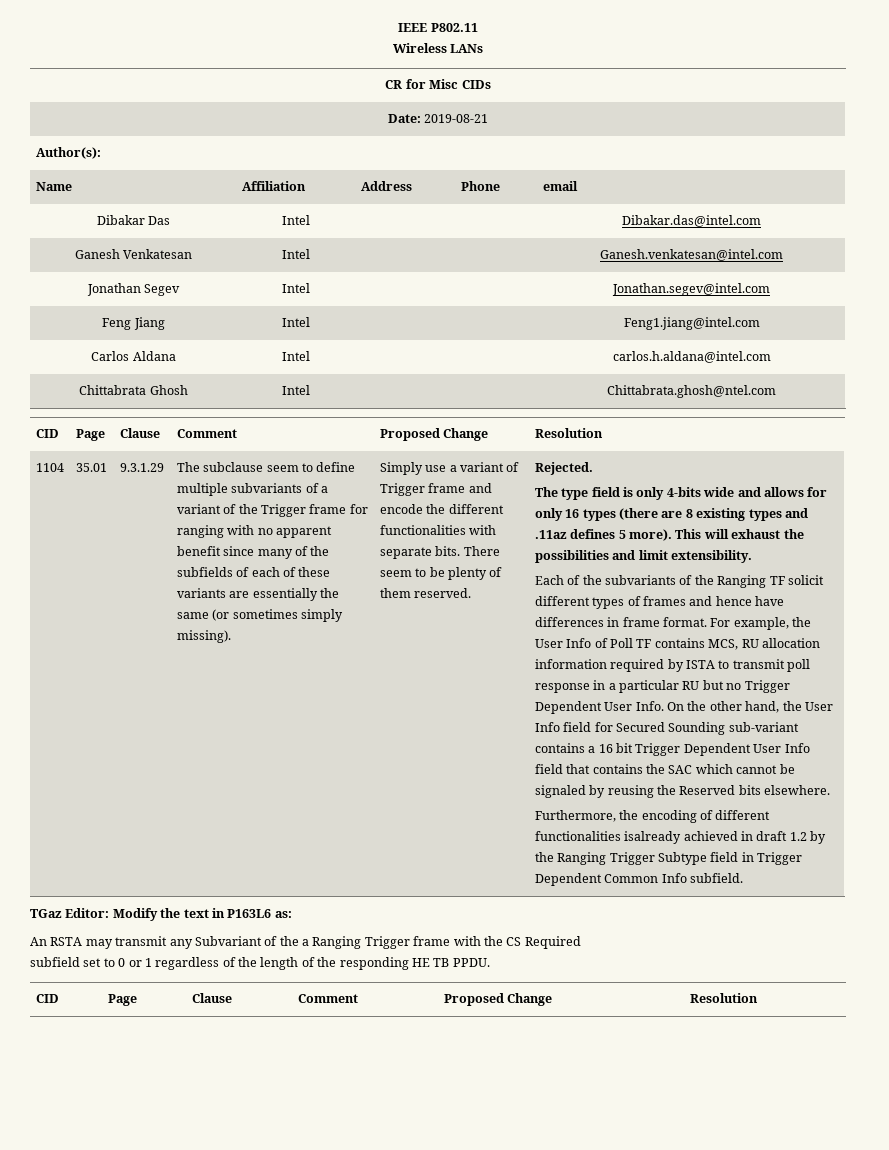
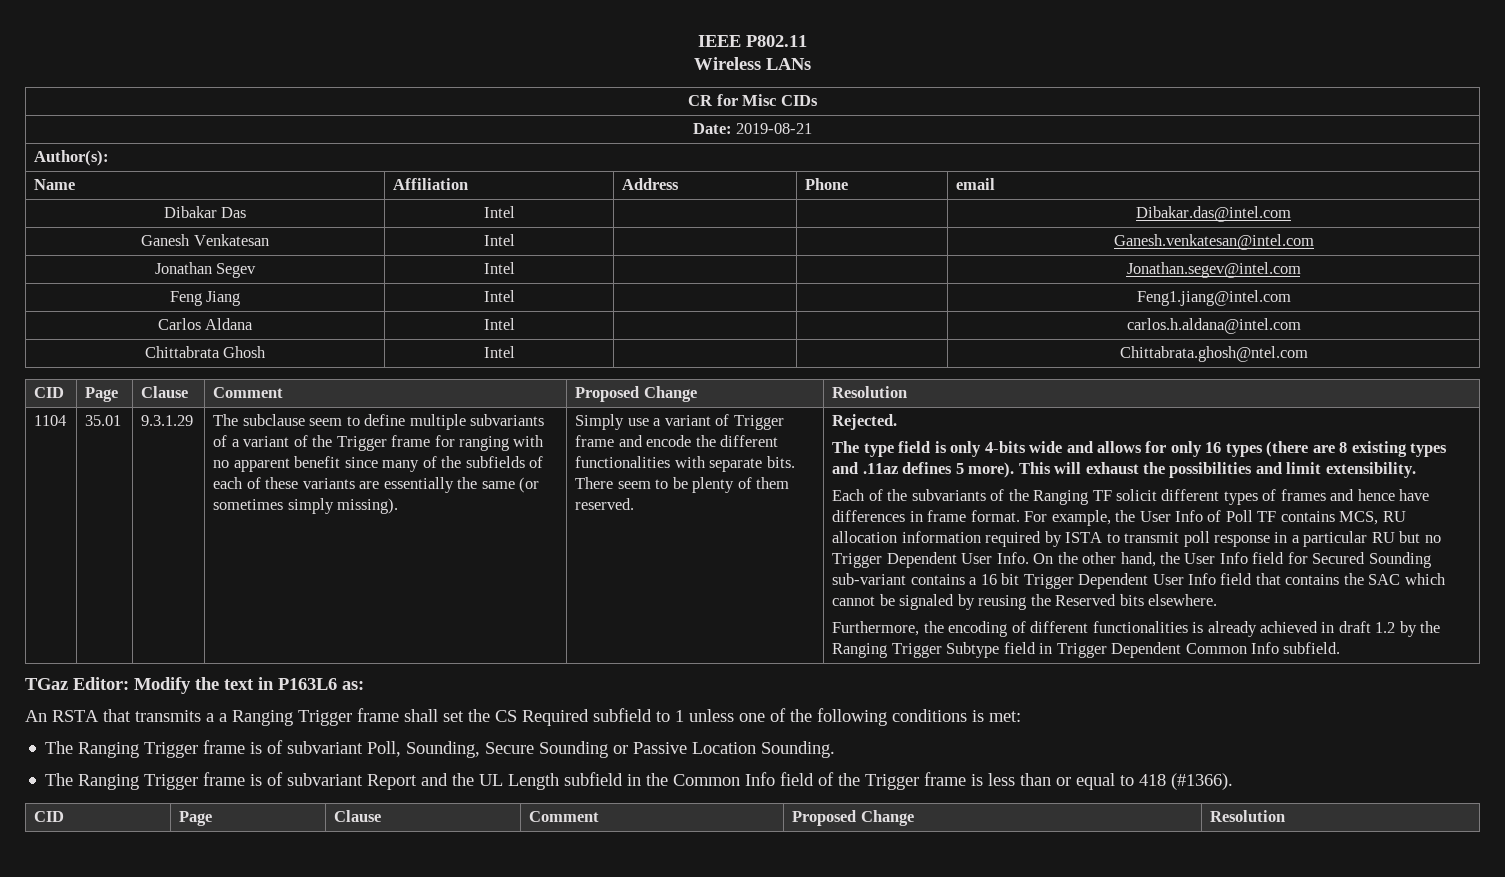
[624,831,682,844] isalready -> [1192,621,1257,637] is already
[85,936,299,949] may transmit any Subvariant of the -> [103,709,214,722] that transmits a
[453,936,481,946] with -> [404,709,464,722] shall set
[30,957,490,970] // subfield set to 0 or 1 regardless of the length of the responding HE TB PPDU. -> [593,708,1021,726] [45,740,836,758] [45,772,1234,790] subfield to 1 unless one of the following conditions is met: // The Ranging Trigger frame is of subvariant Poll, Sounding, Secure Sounding or Passive Location Sounding. // The Ranging Trigger frame is of subvariant Report and the UL Length subfield in the Common Info field of the Trigger frame is less than or equal to 418 (#1366).

